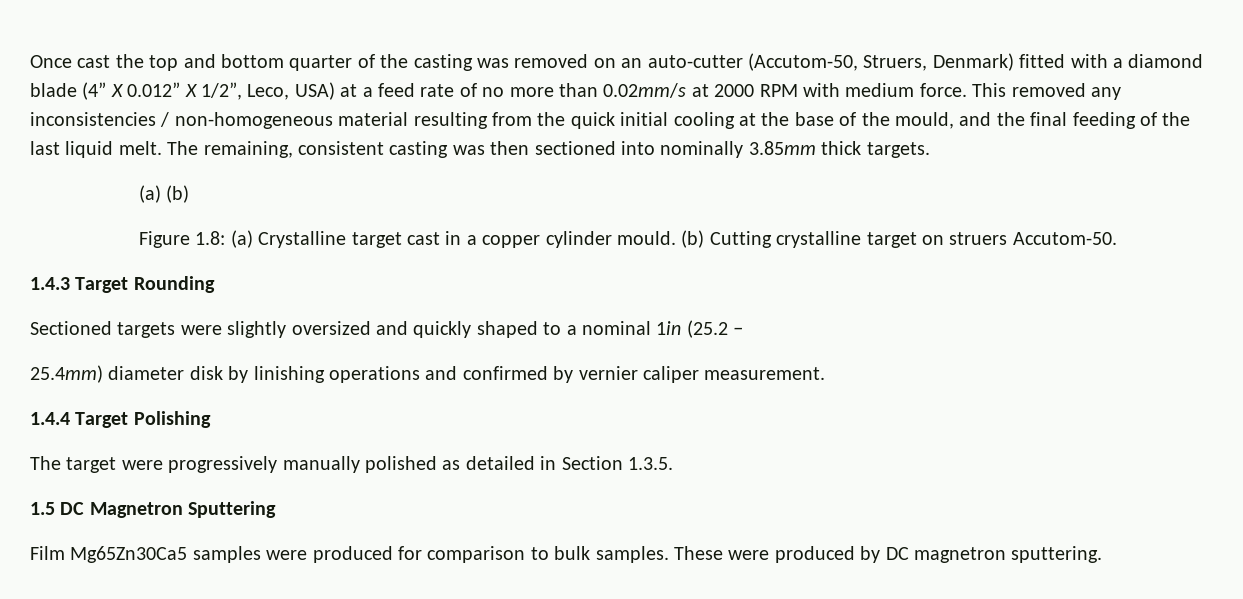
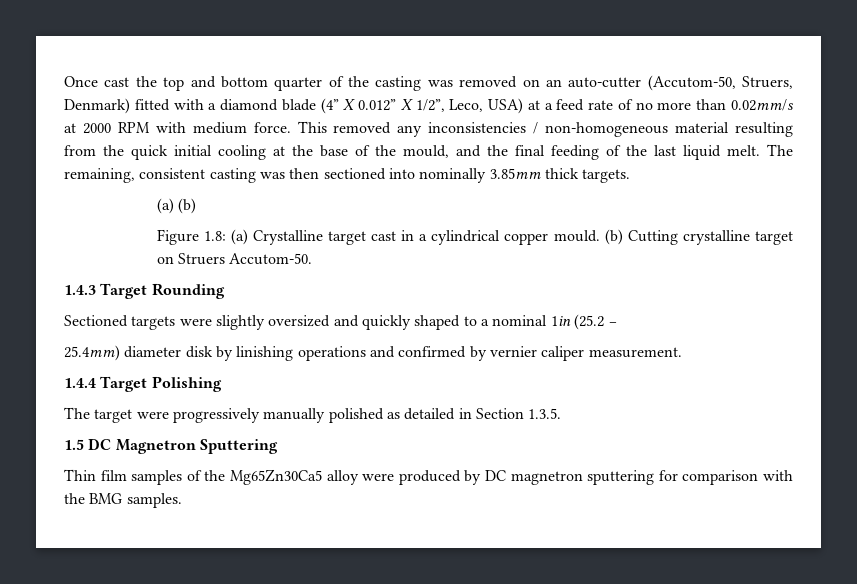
[482,231,612,248] copper cylinder -> [431,230,549,245] cylindrical copper
[949,232,1008,245] struers -> [177,253,225,265] Struers
[30,546,723,563] Film Mg65Zn30Ca5 samples were produced for comparison to bulk samples. These -> [64,469,359,485] Thin film samples of the Mg65Zn30Ca5 alloy
[1011,546,1103,563] sputtering. -> [587,470,794,485] [64,493,182,508] sputtering for comparison with the BMG samples.

